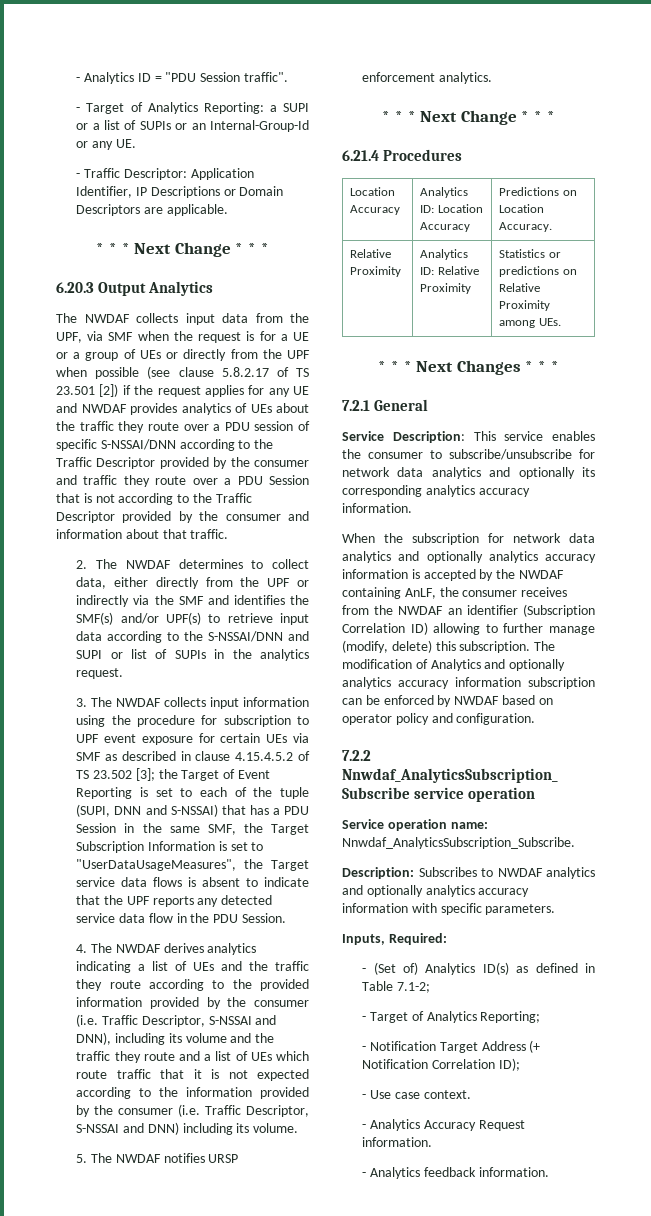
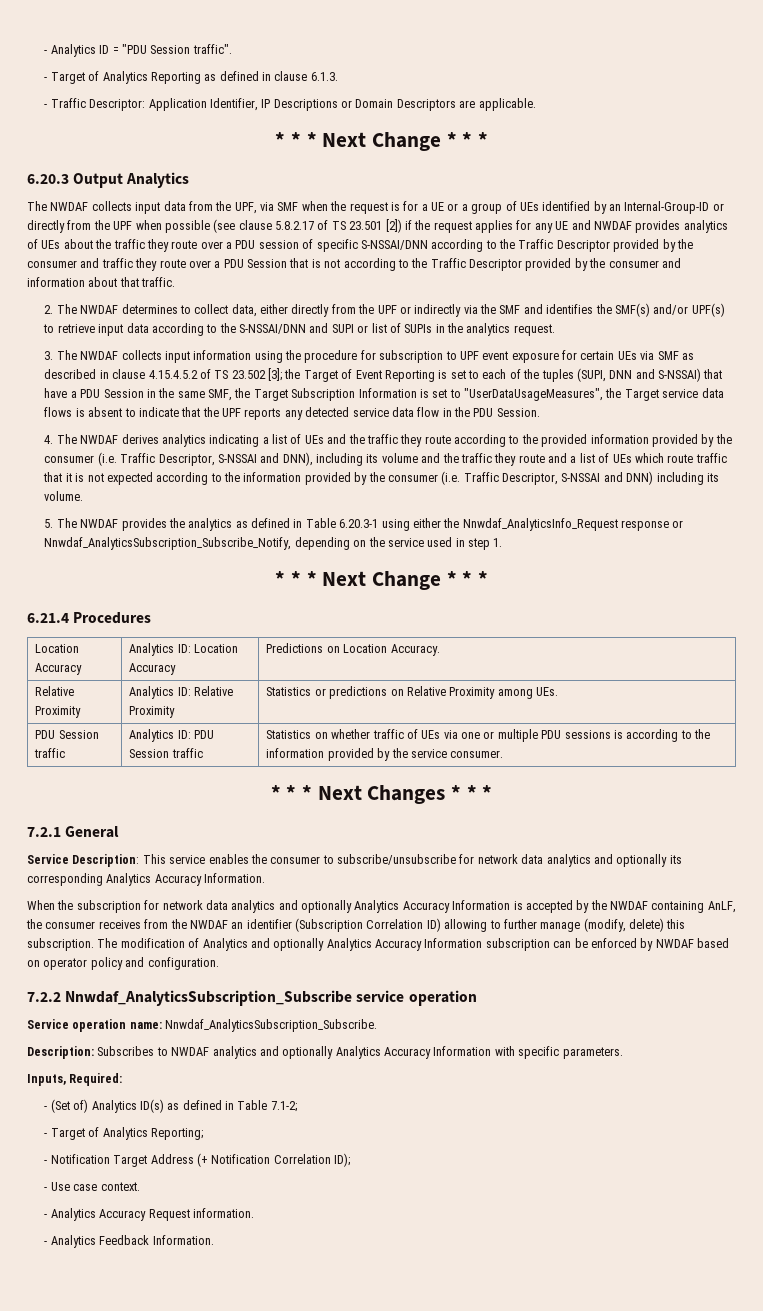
[203,102,309,114] [76,120,309,132] [76,139,136,150] Reporting: a SUPI or a list of SUPIs or an Internal-Group-Id or any UE. -> [150,71,338,84] Reporting as defined in clause 6.1.3.
(161, 354) none -> [542,201,710,214] identified by an Internal-Group-ID
[280,787,309,799] tuple -> [541,369,574,382] tuples
[249,805,269,815] has -> [44,388,68,398] have
[163,1153,239,1163] [362,72,493,84] notifies URSP enforcement analytics. -> [121,518,684,531] [44,537,503,550] provides the analytics as defined in Table 6.20.3-1 using either the Nnwdaf_AnalyticsInfo_Request response or Nnwdaf_AnalyticsSubscription_Subscribe_Notify, depending on the service used in step 1.
(561, 322) none -> [35,730,99,739] [34,748,66,758] [129,729,215,742] [129,748,203,758] [266,729,711,742] [266,748,504,761] // PDU Session traffic | Analytics ID: PDU Session traffic | Statistics on whether traffic of UEs via one or multiple PDU sessions is according to the information provided by the service consumer.
[425,485,530,497] [342,503,412,513] analytics accuracy information. -> [106,873,266,886] Analytics Accuracy Information.
[488,551,596,563] [342,569,408,579] analytics accuracy information -> [354,900,511,913] Analytics Accuracy Information
[342,677,521,689] analytics accuracy information -> [326,938,483,951] Analytics Accuracy Information
[425,885,530,897] [342,903,408,913] analytics accuracy information -> [335,1046,492,1059] Analytics Accuracy Information
[423,1167,549,1177] feedback information. -> [99,1235,214,1245] Feedback Information.

